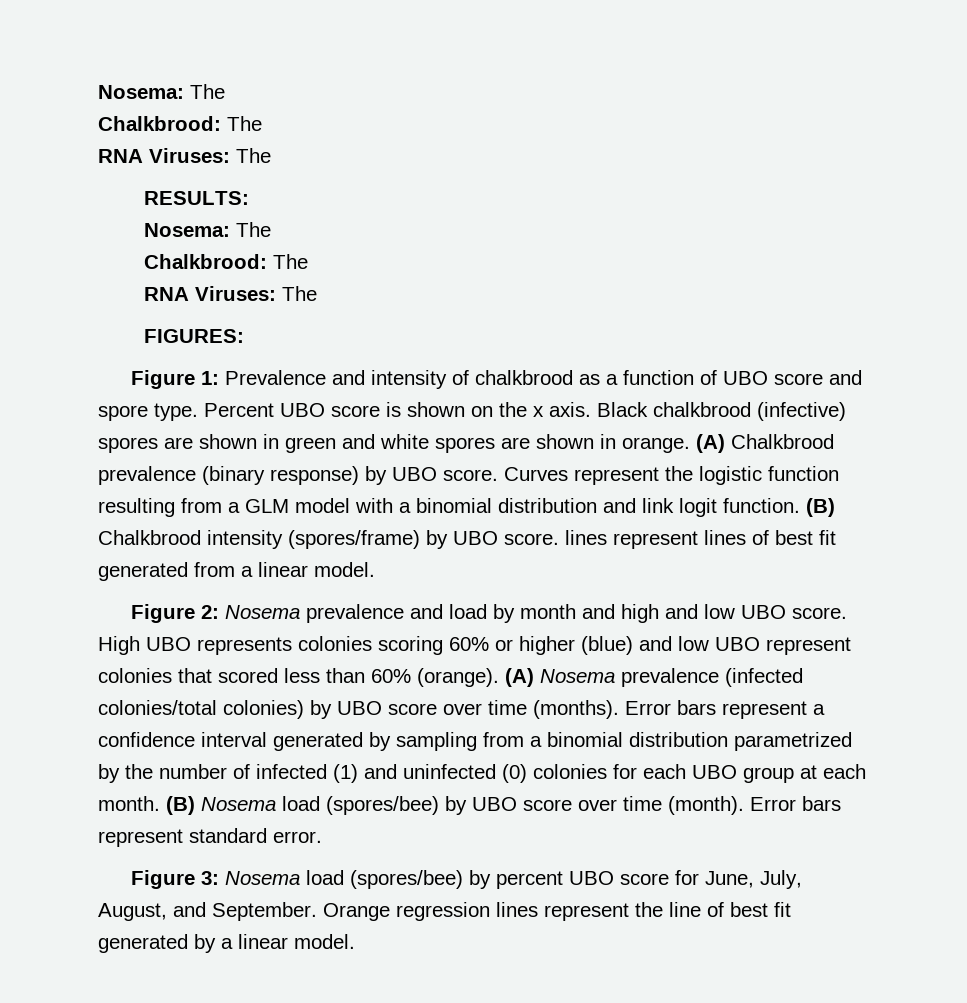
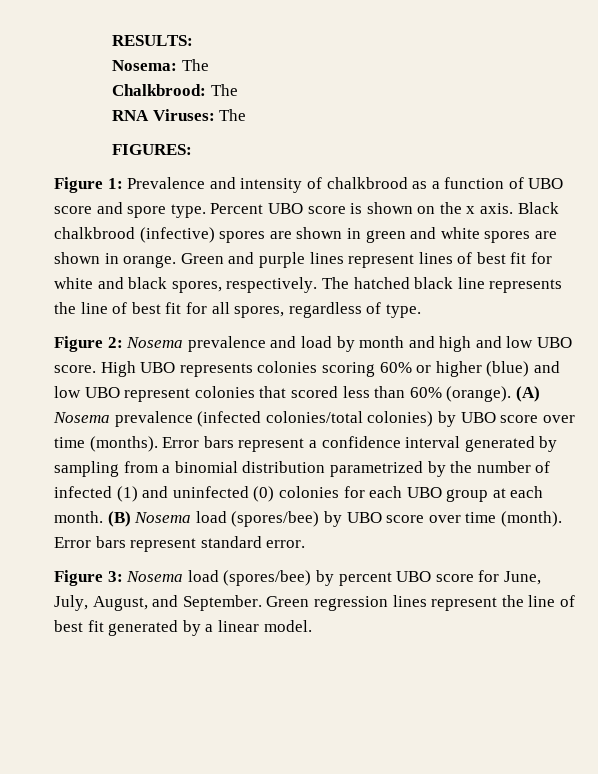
[98,84,225,99] [98,116,262,131] [98,148,271,163] Nosema: The // Chalkbrood: The // RNA Viruses: The // -> (112, 40) none
[696,434,834,453] [98,466,839,485] [98,498,835,517] [98,530,559,549] (A) Chalkbrood prevalence (binary response) by UBO score. Curves represent the logistic function resulting from a GLM model with a binomial distribution and link logit function. (B) Chalkbrood intensity (spores/frame) by UBO score. -> [180,252,305,268] Green and purple
[98,562,375,581] generated from a linear model. -> [531,252,553,264] [54,277,563,293] [54,302,421,318] for white and black spores, respectively. The hatched black line represents the line of best fit for all spores, regardless of type.
[323,903,390,921] Orange -> [266,596,310,607] Green

